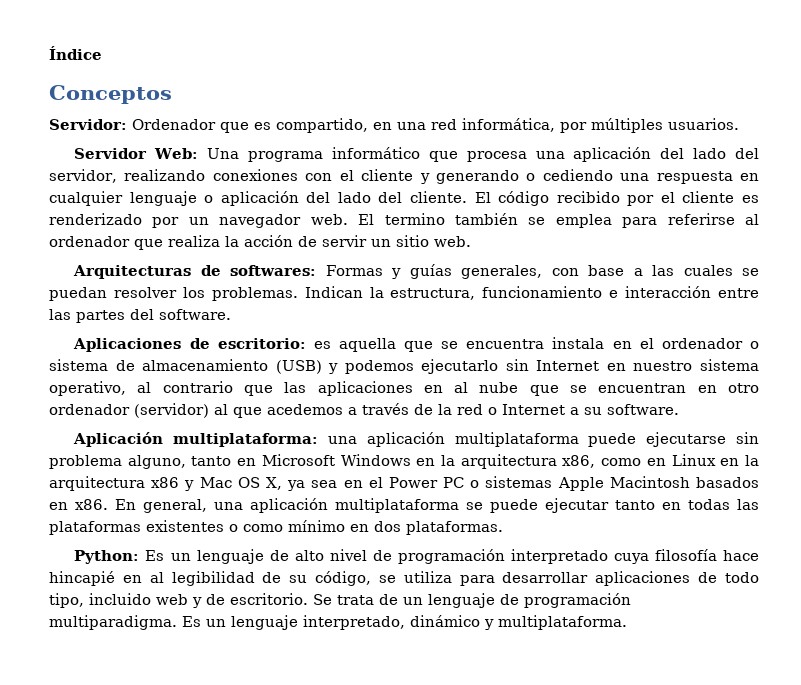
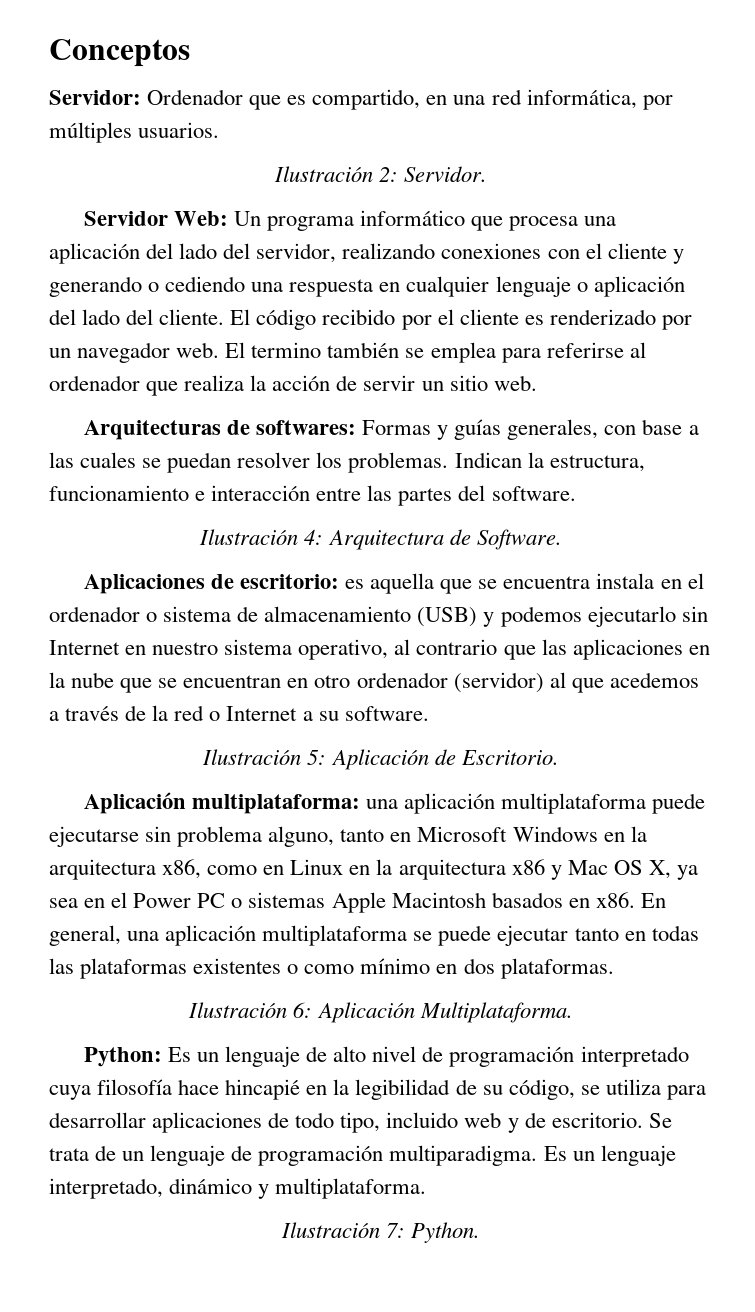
[49,46,102,60] Índice // -> (49, 53) none
(739, 124) none -> [273,166,488,182] // Ilustración 2: Servidor.
[207,148,240,159] Una -> [233,211,261,226] Un
(231, 314) none -> [199,529,562,550] // Ilustración 4: Arquitectura de Software.
[454,382,469,393] al -> [49,672,65,688] la
(679, 409) none -> [202,749,559,770] // Ilustración 5: Aplicación de Escritorio.
(503, 528) none -> [188,1002,573,1023] // Ilustración 6: Aplicación Multiplataforma.
[149,572,164,583] al -> [333,1079,350,1095] la
(627, 622) none -> [280,1222,481,1243] // Ilustración 7: Python.

